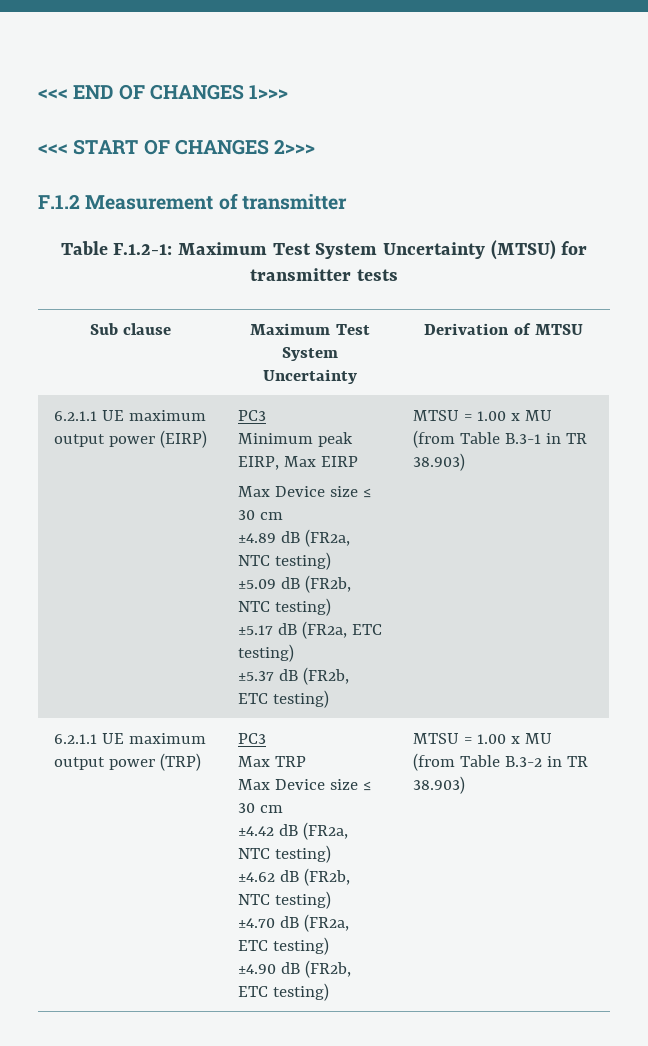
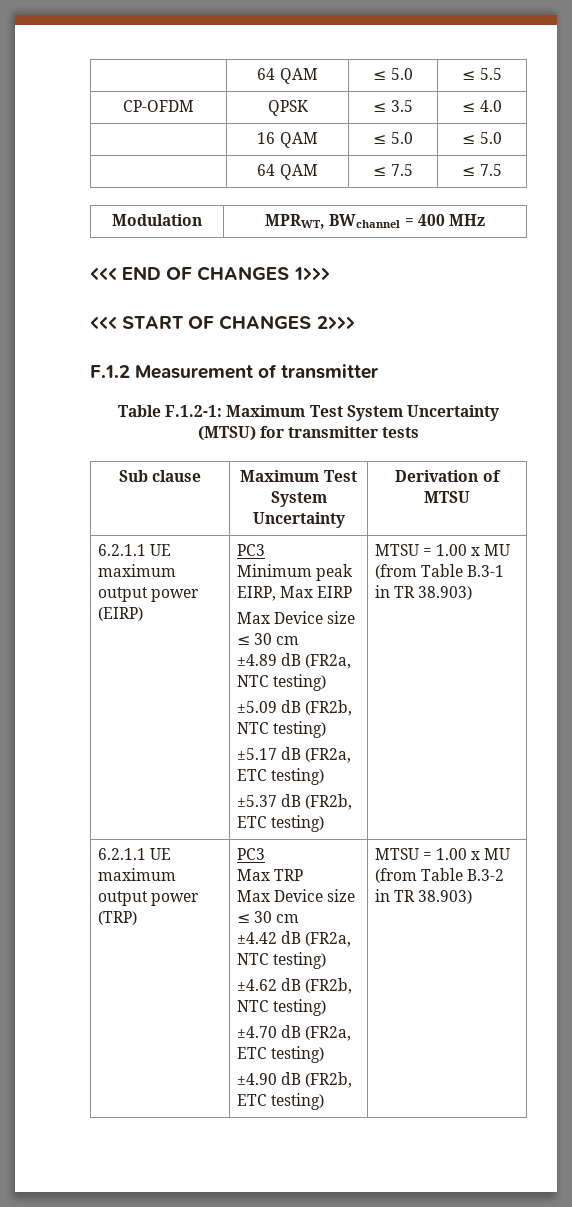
(38, 94) none -> [257,68,318,84] [373,68,413,80] [462,68,502,80] [123,100,194,112] [267,100,309,116] [373,100,413,112] [462,100,502,112] [257,132,318,148] [373,132,413,144] [462,132,502,144] [257,164,318,180] [373,164,413,176] [462,164,502,176] [112,214,202,226] [265,214,485,229] | 64 QAM | ≤ 5.0 | ≤ 5.5 // CP-OFDM | QPSK | ≤ 3.5 | ≤ 4.0 // | 16 QAM | ≤ 5.0 | ≤ 5.0 // | 64 QAM | ≤ 7.5 | ≤ 7.5 // Modulation | MPRWT, BWchannel = 400 MHz //

